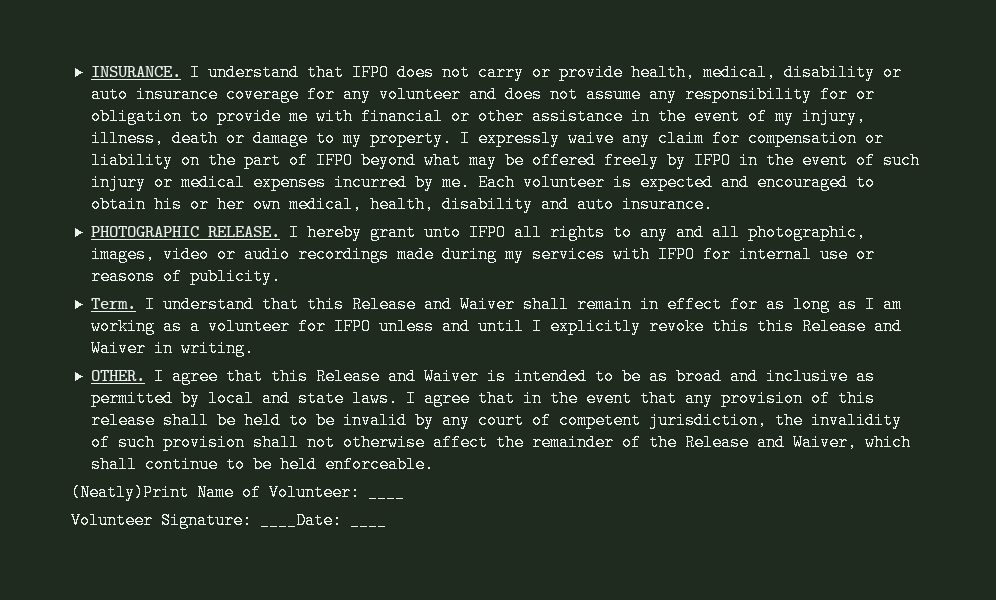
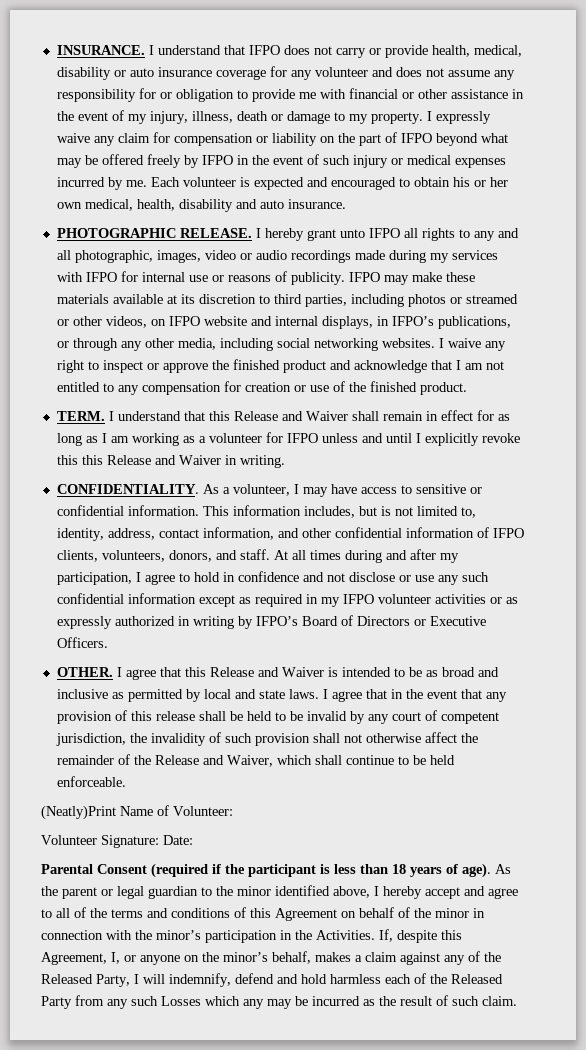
[90,298,136,309] // Term. -> [348,272,475,285] [56,294,518,307] [56,316,511,329] [56,338,506,351] [56,359,504,373] [56,381,467,395] [56,411,105,421] IFPO may make these materials available at its discretion to third parties, including photos or streamed or other videos, on IFPO website and internal displays, in IFPO’s publications, or through any other media, including social networking websites. I waive any right to inspect or approve the finished product and acknowledge that I am not entitled to any compensation for creation or use of the finished product. // TERM.
(254, 348) none -> [56,484,482,497] [56,505,476,518] [56,527,524,541] [56,549,459,563] [56,571,489,585] [56,593,518,607] [56,615,486,629] [56,637,108,648] // CONFIDENTIALITY. As a volunteer, I may have access to sensitive or confidential information. This information includes, but is not limited to, identity, address, contact information, and other confidential information of IFPO clients, volunteers, donors, and staff. At all times during and after my participation, I agree to hold in confidence and not disclose or use any such confidential information except as required in my IFPO volunteer activities or as expressly authorized in writing by IFPO’s Board of Directors or Executive Officers.
[368,484,405,501] ____ -> (233, 811) none
[260,512,387,529] ____Date: ____ -> [163,835,193,845] [41,863,511,878] [41,885,518,899] [41,907,485,921] [41,929,462,943] [41,951,501,965] [41,973,503,987] [41,995,517,1009] Date: // Parental Consent (required if the participant is less than 18 years of age). As the parent or legal guardian to the minor identified above, I hereby accept and agree to all of the terms and conditions of this Agreement on behalf of the minor in connection with the minor’s participation in the Activities. If, despite this Agreement, I, or anyone on the minor’s behalf, makes a claim against any of the Released Party, I will indemnify, defend and hold harmless each of the Released Party from any such Losses which any may be incurred as the result of such claim.

